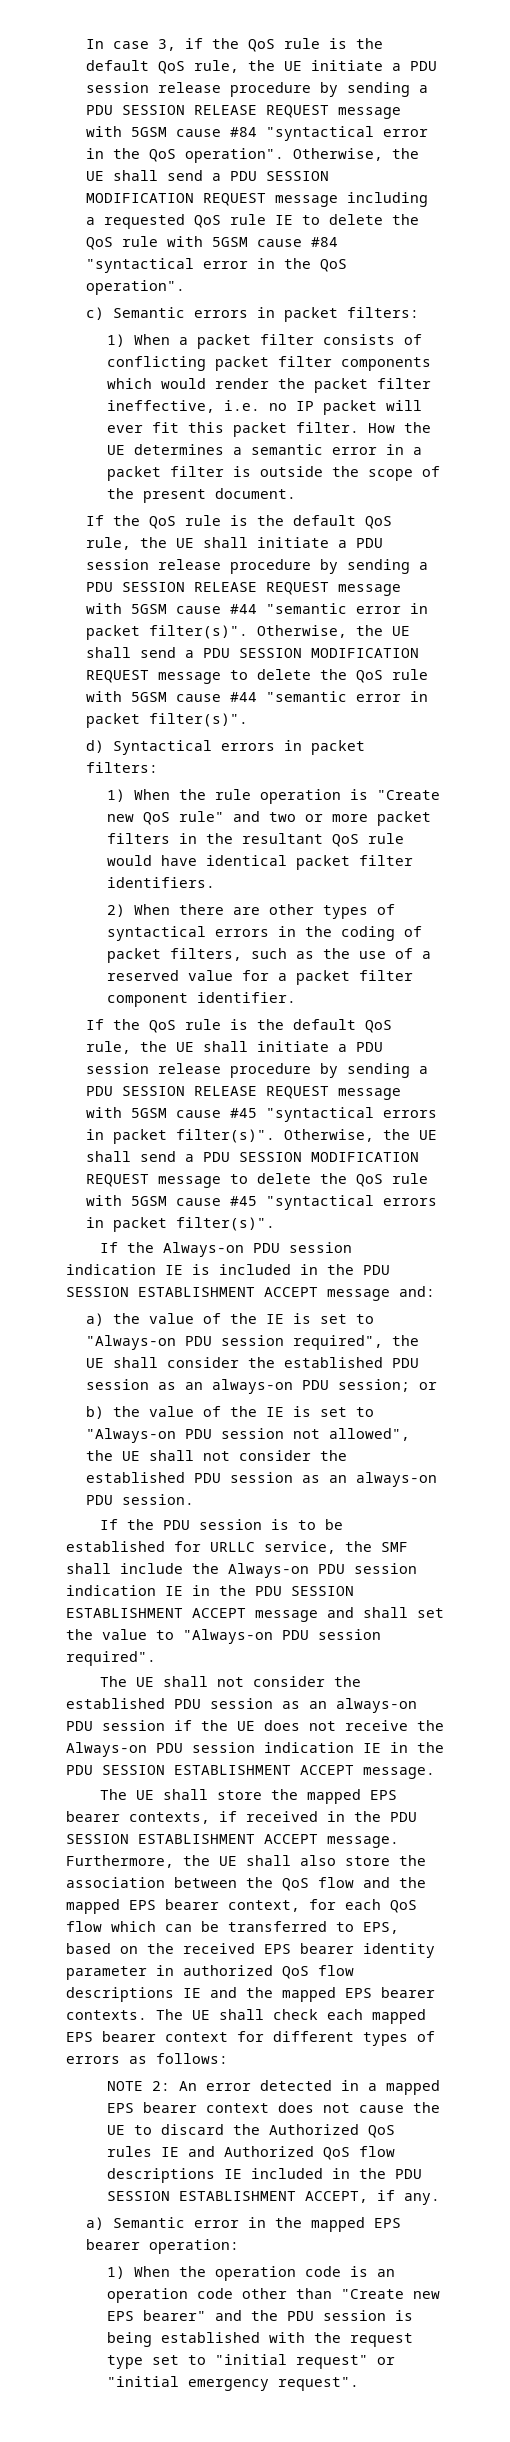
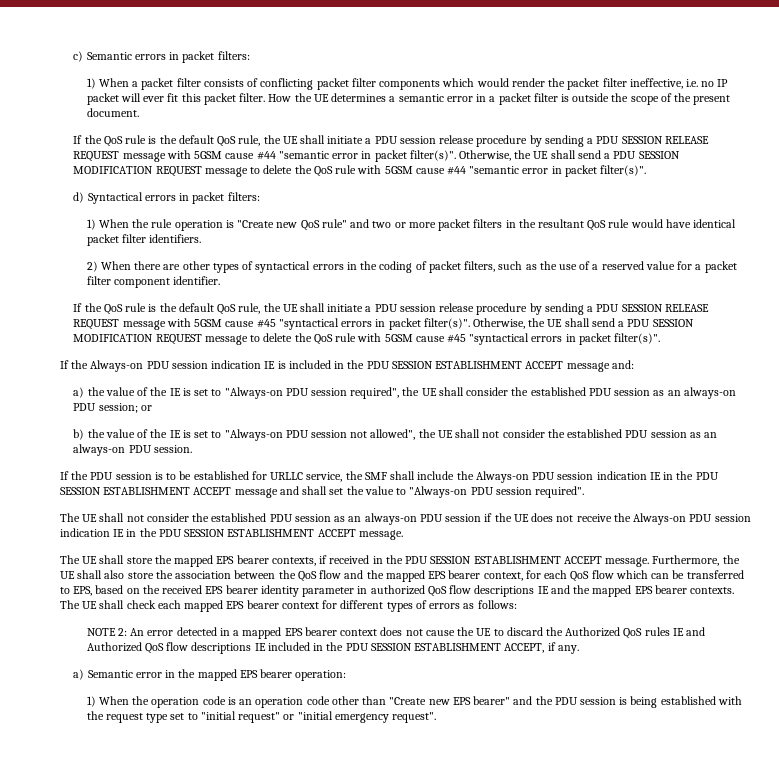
[86,38,384,52] [86,60,438,74] [86,82,429,97] [86,105,402,119] [86,126,429,141] [86,148,420,163] [86,170,330,181] [86,192,429,207] [86,214,420,229] [86,236,339,250] [86,258,348,273] [86,280,186,295] In case 3, if the QoS rule is the default QoS rule, the UE initiate a PDU session release procedure by sending a PDU SESSION RELEASE REQUEST message with 5GSM cause #84 "syntactical error in the QoS operation". Otherwise, the UE shall send a PDU SESSION MODIFICATION REQUEST message including a requested QoS rule IE to delete the QoS rule with 5GSM cause #84 "syntactical error in the QoS operation". // -> (73, 56) none

